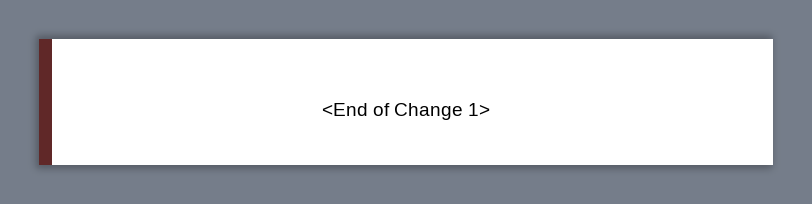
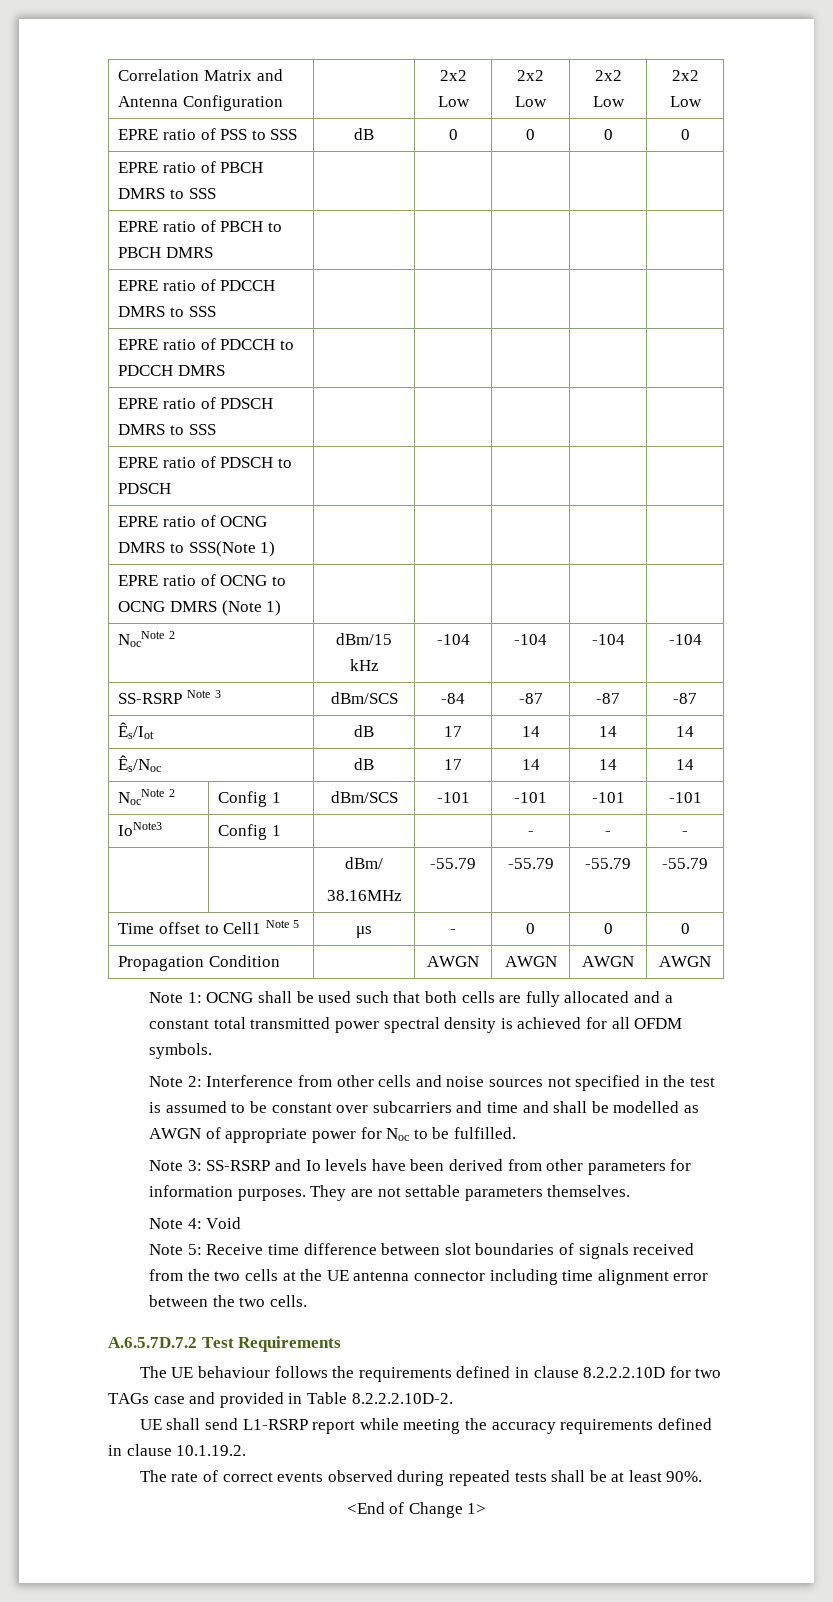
(321, 109) none -> [118,69,283,81] [118,95,284,111] [439,70,467,81] [437,96,470,107] [517,70,544,81] [515,96,547,107] [594,70,622,81] [592,96,625,107] [671,70,699,81] [669,96,702,107] [118,128,298,140] [354,128,374,140] [448,129,458,140] [526,129,535,140] [603,129,613,140] [680,129,690,140] [118,161,264,173] [118,188,216,199] [118,220,282,232] [118,247,214,258] [118,279,276,291] [118,306,216,317] [118,338,294,350] [118,365,226,376] [118,397,274,409] [118,424,216,435] [118,456,292,468] [118,483,172,494] [118,515,268,527] [118,541,276,557] [118,574,286,586] [118,600,282,616] [118,631,176,647] [336,633,392,645] [349,659,379,671] [436,634,470,645] [514,634,547,645] [591,634,625,645] [668,634,702,645] [118,690,221,704] [330,692,398,704] [441,693,465,704] [518,693,543,704] [596,693,620,704] [673,693,697,704] [118,722,155,739] [354,725,374,737] [444,726,462,737] [521,726,540,737] [599,726,617,737] [676,726,694,737] [118,755,162,772] [354,758,374,770] [444,759,462,770] [521,759,540,770] [599,759,617,770] [676,759,694,770] [118,789,176,805] [218,791,282,807] [330,791,398,803] [436,792,470,803] [514,792,547,803] [591,792,625,803] [668,792,702,803] [118,822,163,836] [218,824,282,840] [527,831,534,836] [605,831,611,836] [682,831,688,836] [345,857,383,869] [326,890,402,901] [430,858,476,869] [507,858,554,869] [585,858,631,869] [662,858,708,869] [118,920,300,934] [356,926,372,938] [450,929,456,934] [526,923,535,934] [603,923,613,934] [680,923,690,934] [118,955,281,971] [427,956,479,967] [504,956,557,967] [582,956,634,967] [659,956,711,967] [149,991,673,1007] [149,1017,683,1033] [149,1043,213,1059] [149,1075,715,1091] [149,1101,699,1113] [149,1127,516,1143] [149,1159,692,1175] [149,1185,631,1201] [149,1217,242,1229] [149,1243,695,1259] [149,1269,709,1285] [149,1295,308,1307] [108,1336,342,1352] [139,1366,722,1382] [108,1392,453,1408] [139,1418,712,1434] [108,1444,247,1456] [139,1470,703,1486] Correlation Matrix and Antenna Configuration | | 2x2 Low | 2x2 Low | 2x2 Low | 2x2 Low // EPRE ratio of PSS to SSS | dB | 0 | 0 | 0 | 0 // EPRE ratio of PBCH DMRS to SSS | | | | | // EPRE ratio of PBCH to PBCH DMRS | | | | | // EPRE ratio of PDCCH DMRS to SSS | | | | | // EPRE ratio of PDCCH to PDCCH DMRS | | | | | // EPRE ratio of PDSCH DMRS to SSS | | | | | // EPRE ratio of PDSCH to PDSCH | | | | | // EPRE ratio of OCNG DMRS to SSS(Note 1) | | | | | // EPRE ratio of OCNG to OCNG DMRS (Note 1) | | | | | // NocNote 2 | dBm/15 kHz | -104 | -104 | -104 | -104 // SS-RSRP Note 3 | dBm/SCS | -84 | -87 | -87 | -87 // Ês/Iot | dB | 17 | 14 | 14 | 14 // Ês/Noc | dB | 17 | 14 | 14 | 14 // NocNote 2 | Config 1 | dBm/SCS | -101 | -101 | -101 | -101 // IoNote3 | Config 1 | | | - | - | - // | | dBm/ // 38.16MHz | -55.79 | -55.79 | -55.79 | -55.79 // Time offset to Cell1 Note 5 | μs | - | 0 | 0 | 0 // Propagation Condition | | AWGN | AWGN | AWGN | AWGN // Note 1: OCNG shall be used such that both cells are fully allocated and a constant total transmitted power spectral density is achieved for all OFDM symbols. // Note 2: Interference from other cells and noise sources not specified in the test is assumed to be constant over subcarriers and time and shall be modelled as AWGN of appropriate power for Noc to be fulfilled. // Note 3: SS-RSRP and Io levels have been derived from other parameters for information purposes. They are not settable parameters themselves. // Note 4: Void // Note 5: Receive time difference between slot boundaries of signals received from the two cells at the UE antenna connector including time alignment error between the two cells. // A.6.5.7D.7.2 Test Requirements // The UE behaviour follows the requirements defined in clause 8.2.2.2.10D for two TAGs case and provided in Table 8.2.2.2.10D-2. // UE shall send L1-RSRP report while meeting the accuracy requirements defined in clause 10.1.19.2. // The rate of correct events observed during repeated tests shall be at least 90%. //

